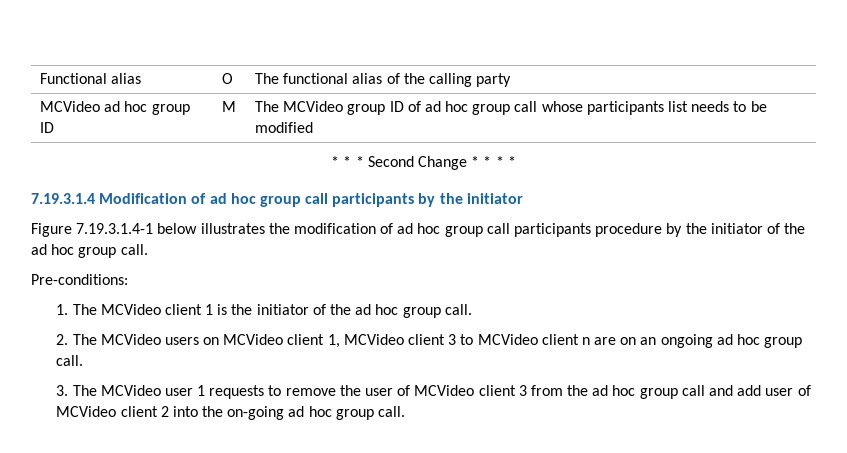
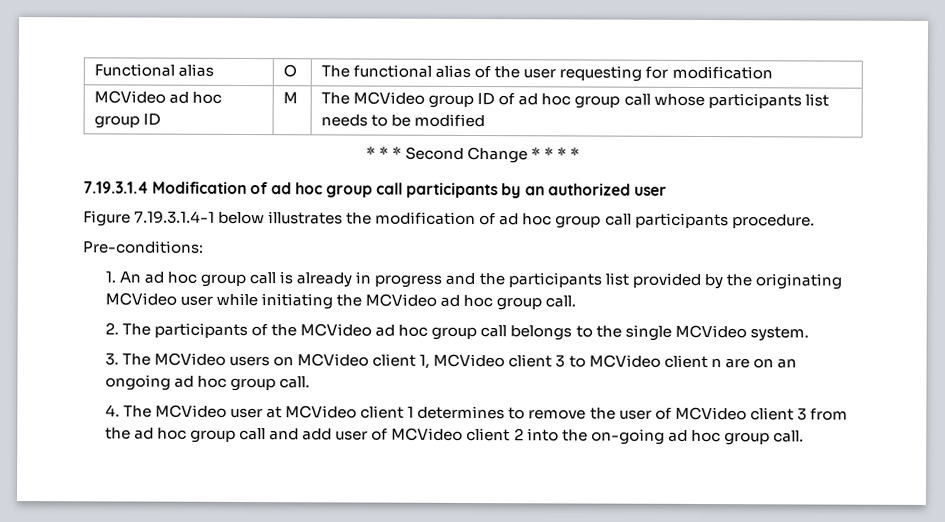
[428,73,512,87] calling party -> [523,65,773,82] user requesting for modification
[439,193,523,204] the initiator -> [524,183,668,196] an authorized user
[595,223,806,237] [31,244,148,258] [31,274,128,285] [56,304,351,315] procedure by the initiator of the ad hoc group call. // Pre-conditions: // 1. The MCVideo client 1 is the initiator of the -> [731,214,815,229] [83,240,204,254] [104,271,842,290] [104,292,438,310] procedure. // Pre-conditions: // 1. An ad hoc group call is already in progress and the participants list provided by the originating MCVideo user while initiating the MCVideo
(97, 339) none -> [154,322,809,342] [104,353,152,366] participants of the MCVideo ad hoc group call belongs to the single MCVideo system. // 3. The
[56,385,69,396] 3. -> [104,404,120,417] 4.
[197,385,265,399] 1 requests -> [266,405,506,420] at MCVideo client 1 determines

